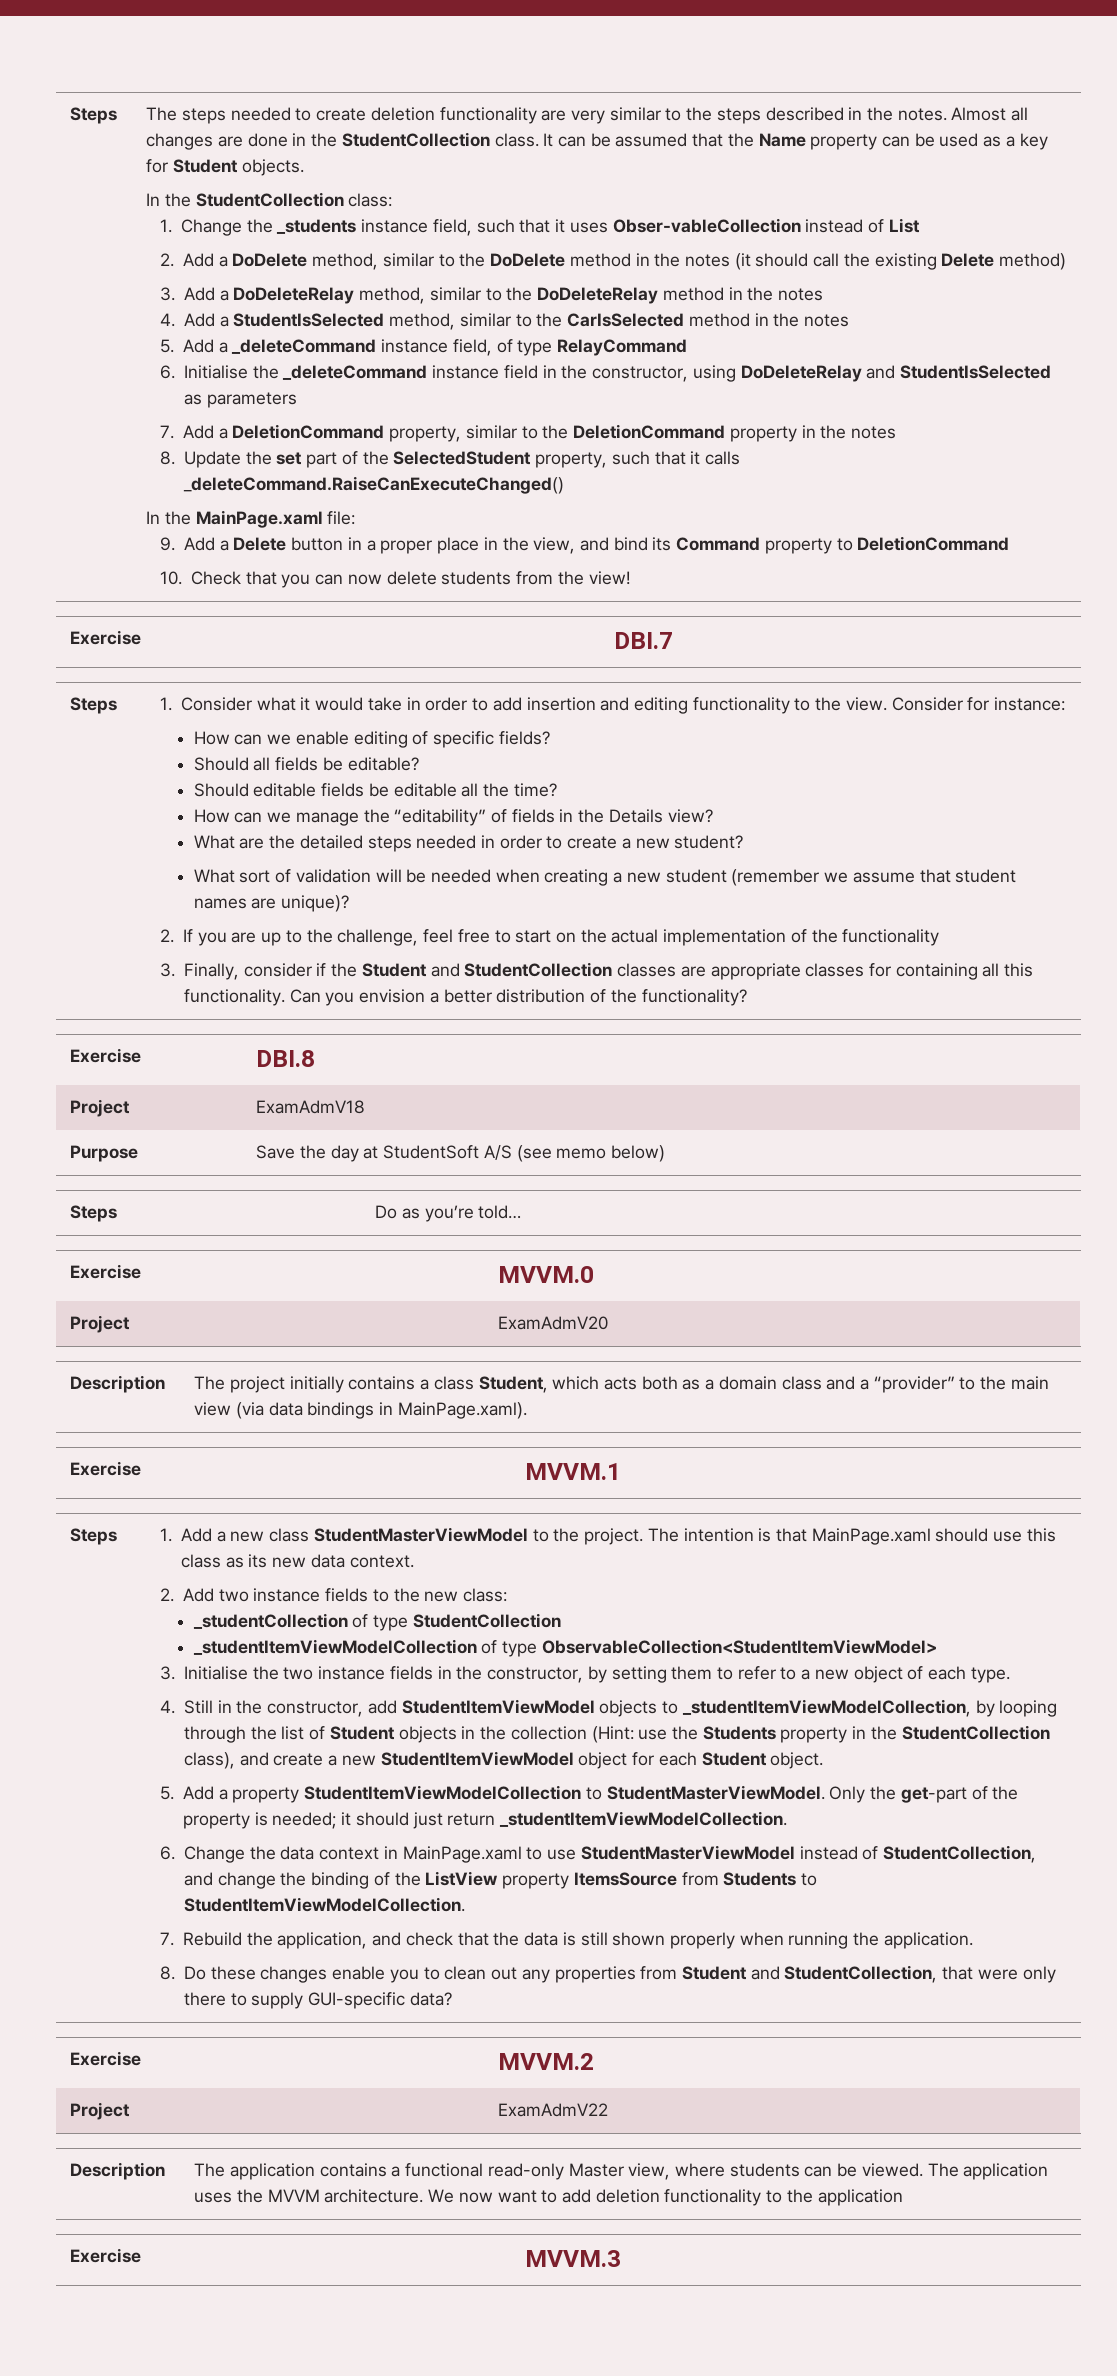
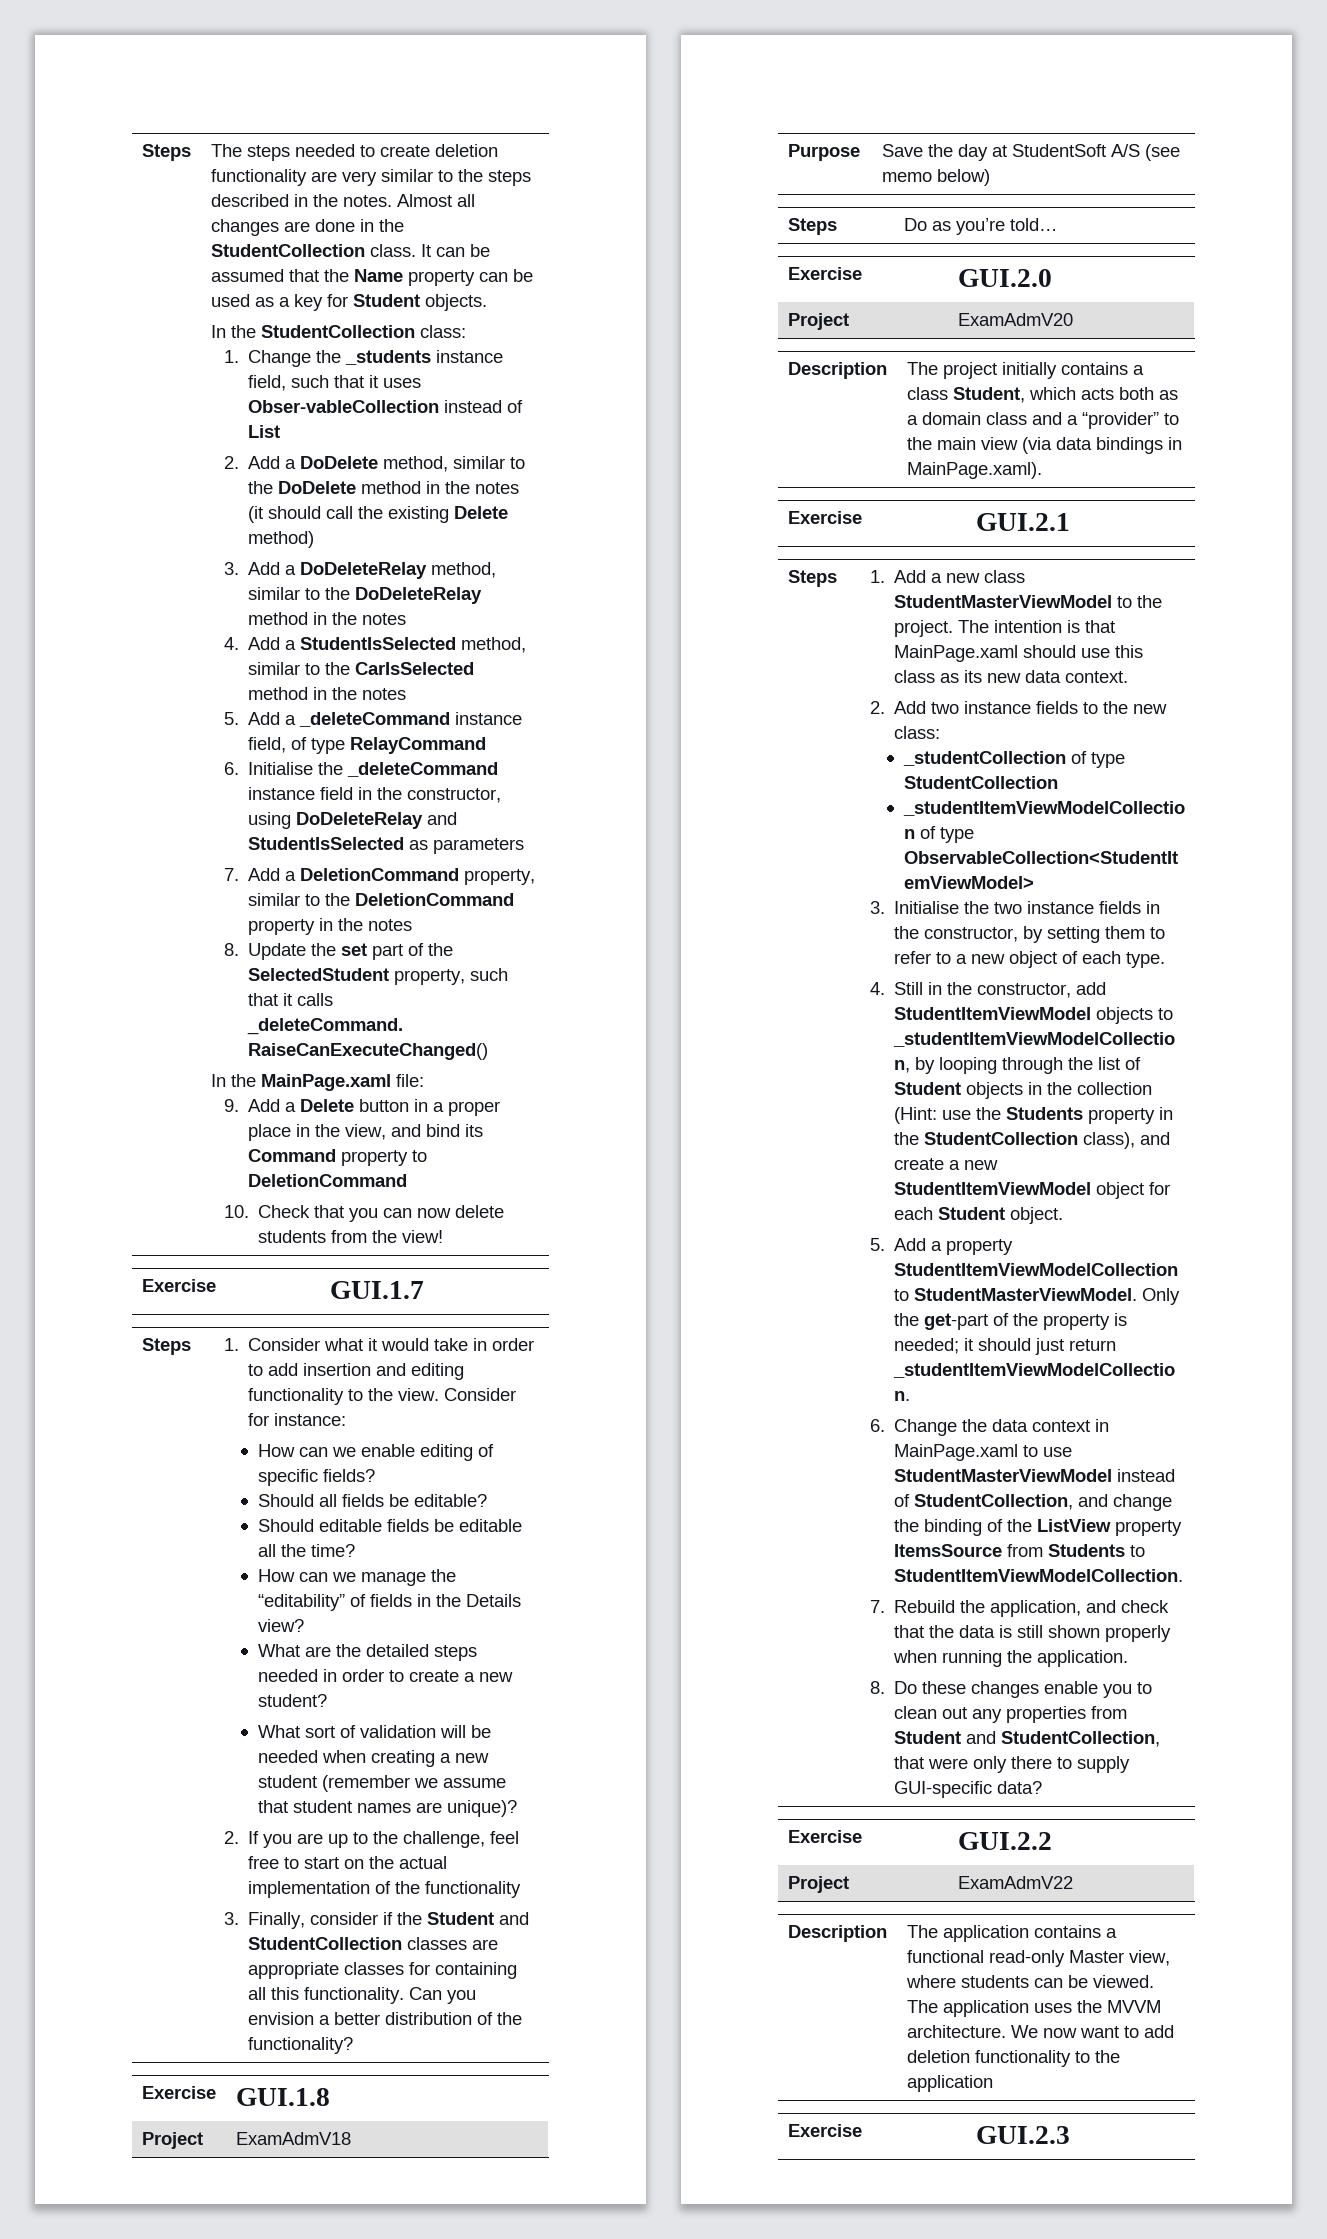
[614,632,674,649] DBI.7 -> [329,1281,424,1299] GUI.1.7
[256,1050,316,1067] DBI.8 -> [235,2088,330,2106] GUI.1.8
[498,1266,595,1283] MVVM.0 -> [957,269,1052,287] GUI.2.0
[525,1463,622,1480] MVVM.1 -> [975,513,1070,531] GUI.2.1
[498,2053,595,2070] MVVM.2 -> [957,1832,1052,1850] GUI.2.2
[525,2250,622,2267] MVVM.3 -> [975,2126,1070,2144] GUI.2.3

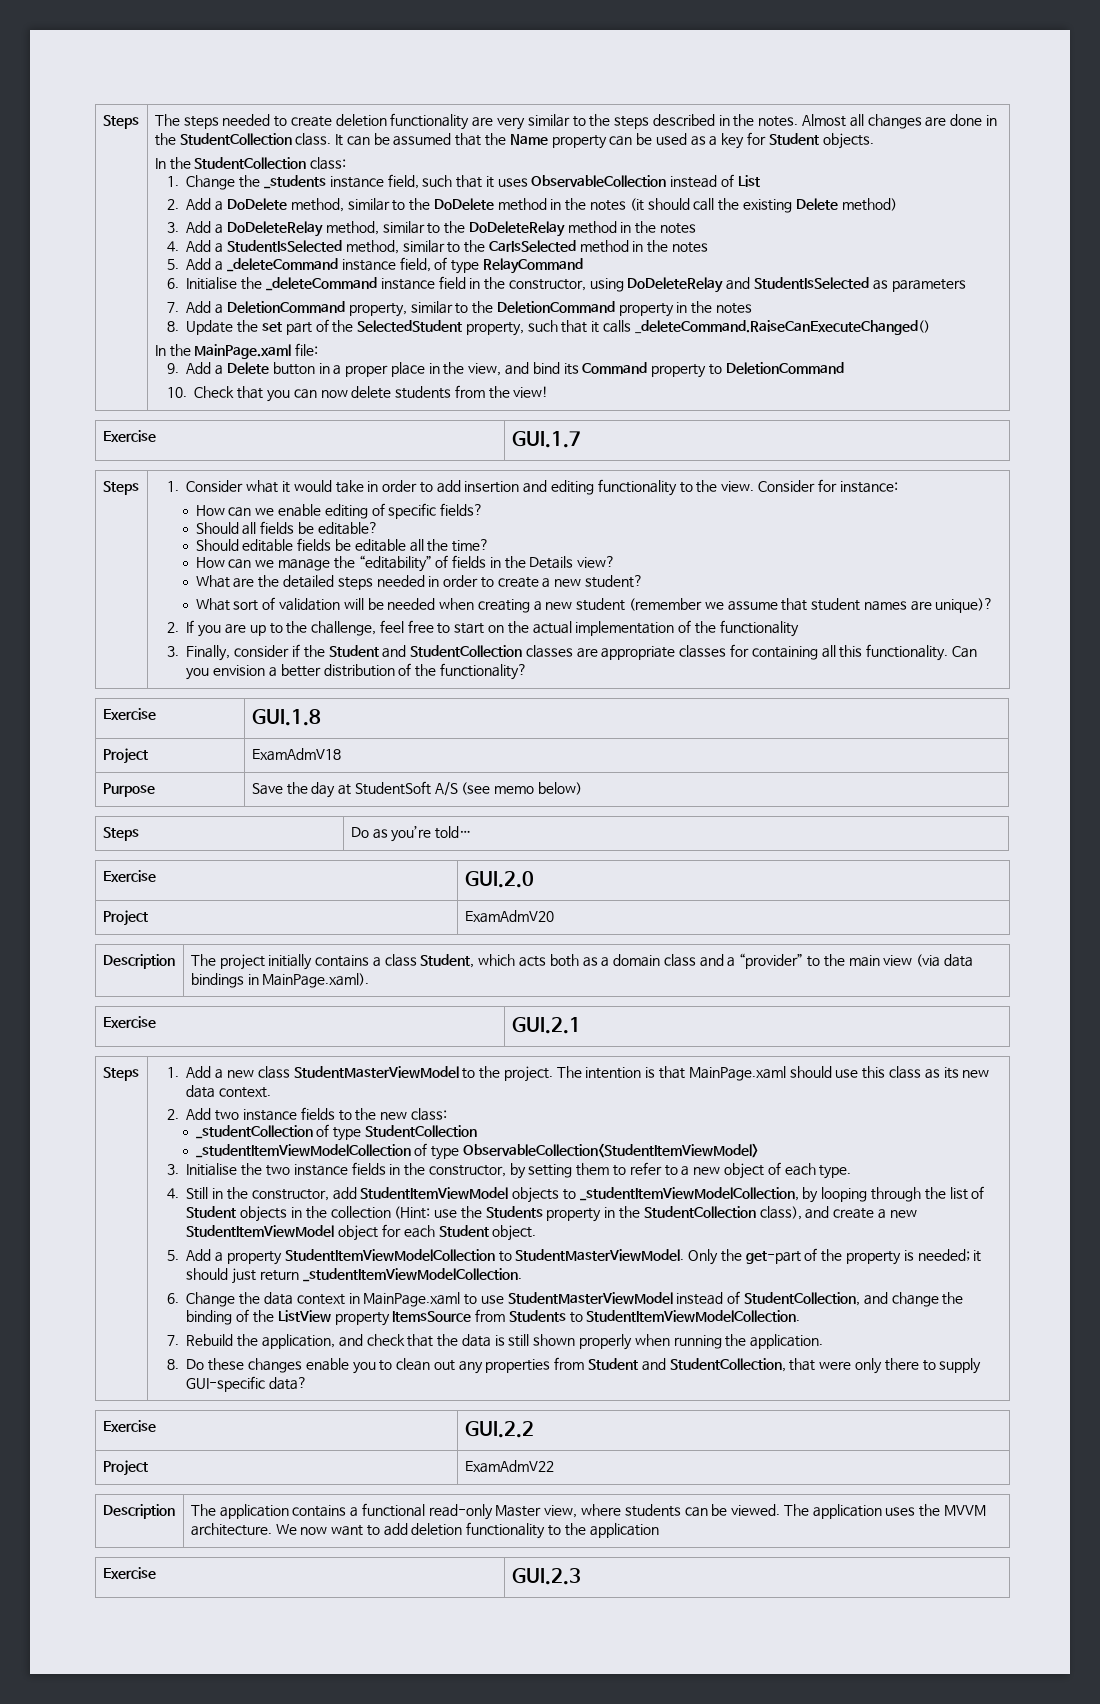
[248,400,440,413] Obser-vableCollection -> [531,175,667,187] ObservableCollection

